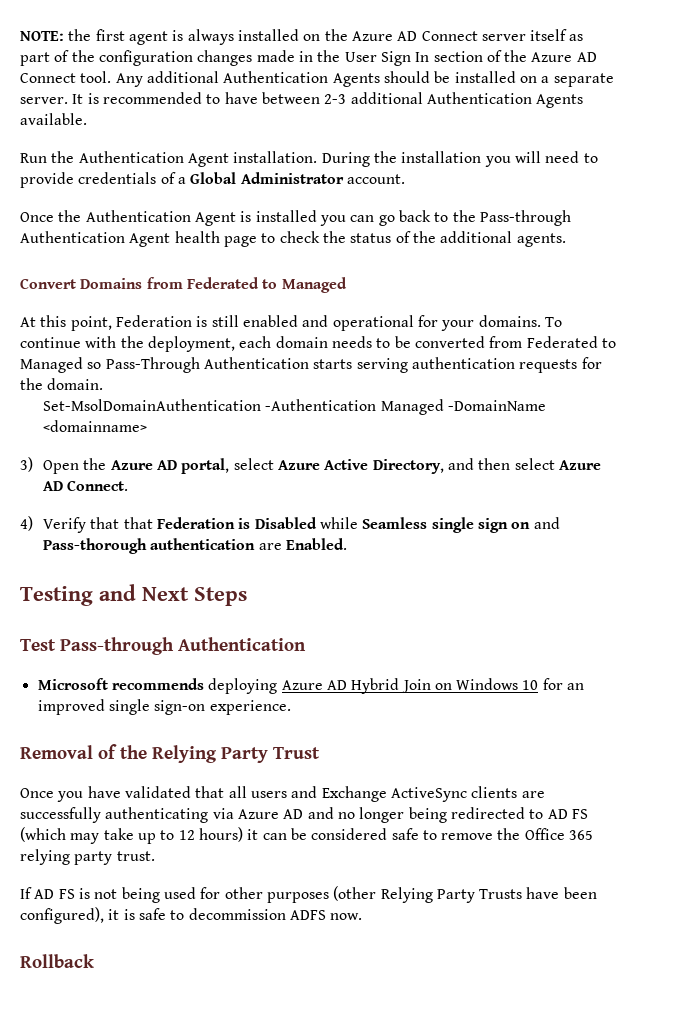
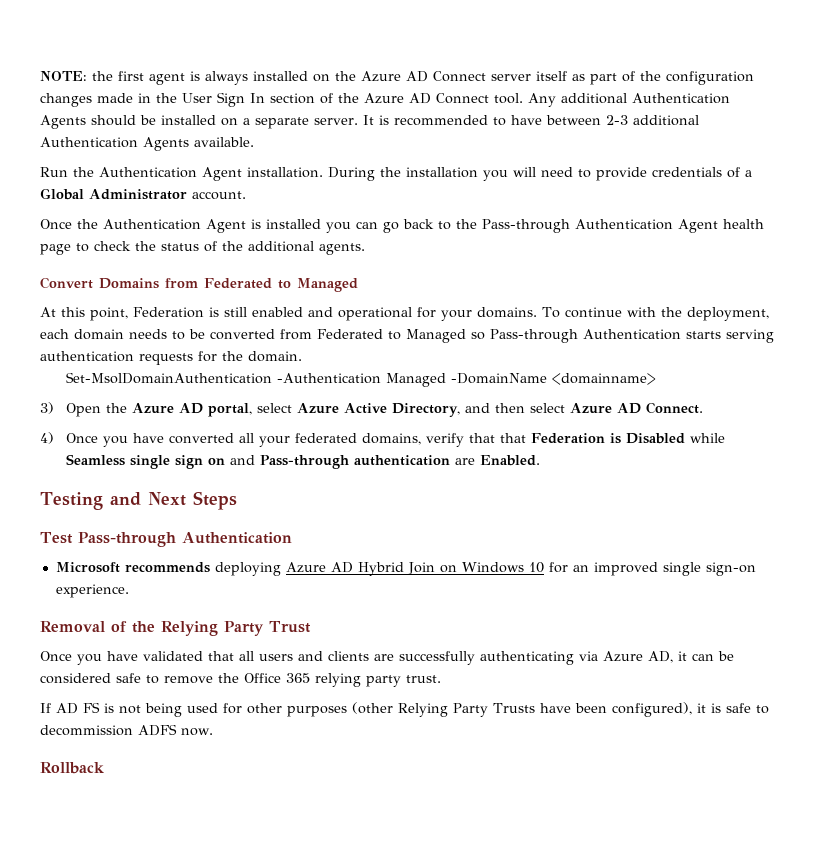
[105,357,200,373] Pass-Through -> [490,329,578,343] Pass-through
[43,517,87,533] Verify -> [65,433,464,447] Once you have converted all your federated domains, verify
[43,538,148,554] Pass-thorough -> [259,455,349,469] Pass-through
[321,786,467,802] Exchange ActiveSync -> (323, 656) none
[283,807,588,823] [20,827,243,844] AD and no longer being redirected to AD FS (which may take up to 12 hours) -> [648,651,673,663] AD,

